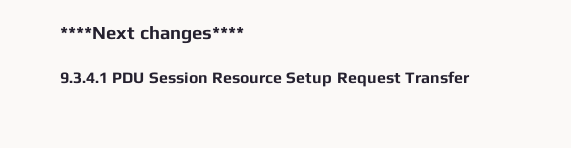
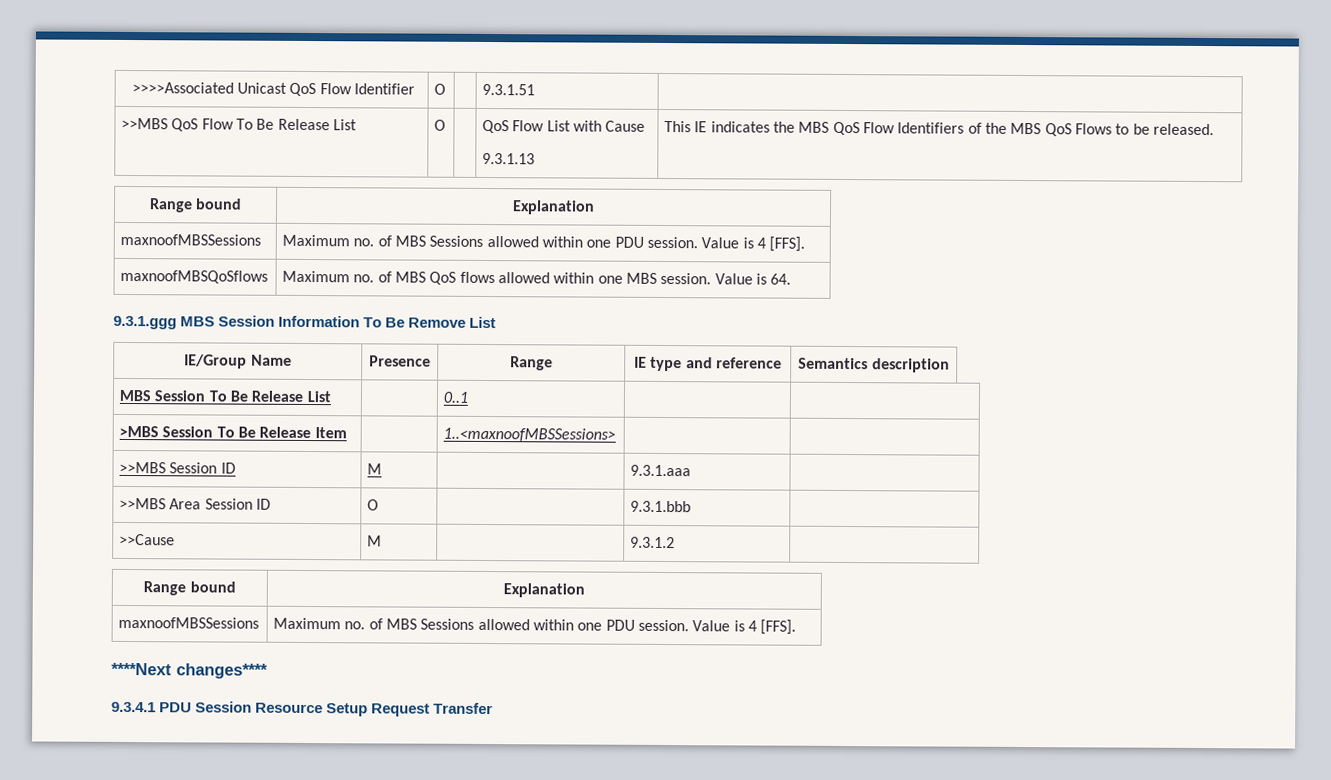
(60, 33) none -> [131,82,416,97] [434,83,447,95] [482,83,536,96] [121,117,357,132] [434,119,447,131] [482,119,646,134] [482,152,536,165] [664,120,1214,137] [148,198,243,213] [512,200,595,215] [120,233,262,246] [282,234,806,252] [120,269,269,284] [282,270,792,285] [113,315,497,330] [184,354,292,369] [369,355,431,367] [510,356,553,371] [634,356,782,372] [798,357,950,373] [119,389,331,403] [443,391,469,403] [119,425,347,439] [443,427,617,442] [119,461,236,474] [367,463,383,475] [630,464,692,477] [119,497,272,510] [367,499,380,511] [630,500,692,513] [119,533,176,546] [367,535,383,547] [630,536,676,549] [143,581,236,596] [503,583,585,598] [118,616,260,629] [273,617,797,635] >>>>Associated Unicast QoS Flow Identifier | O | | 9.3.1.51 | // >>MBS QoS Flow To Be Release List | O | | QoS Flow List with Cause // 9.3.1.13 | This IE indicates the MBS QoS Flow Identifiers of the MBS QoS Flows to be released. // Range bound | Explanation // maxnoofMBSSessions | Maximum no. of MBS Sessions allowed within one PDU session. Value is 4 [FFS]. // maxnoofMBSQoSflows | Maximum no. of MBS QoS flows allowed within one MBS session. Value is 64. // 9.3.1.ggg MBS Session Information To Be Remove List // IE/Group Name | Presence | Range | IE type and reference | Semantics description // MBS Session To Be Release List | | 0..1 | | // >MBS Session To Be Release Item | | 1..<maxnoofMBSSessions> | | // >>MBS Session ID | M | | 9.3.1.aaa | // >>MBS Area Session ID | O | | 9.3.1.bbb | // >>Cause | M | | 9.3.1.2 | // Range bound | Explanation // maxnoofMBSSessions | Maximum no. of MBS Sessions allowed within one PDU session. Value is 4 [FFS]. //

